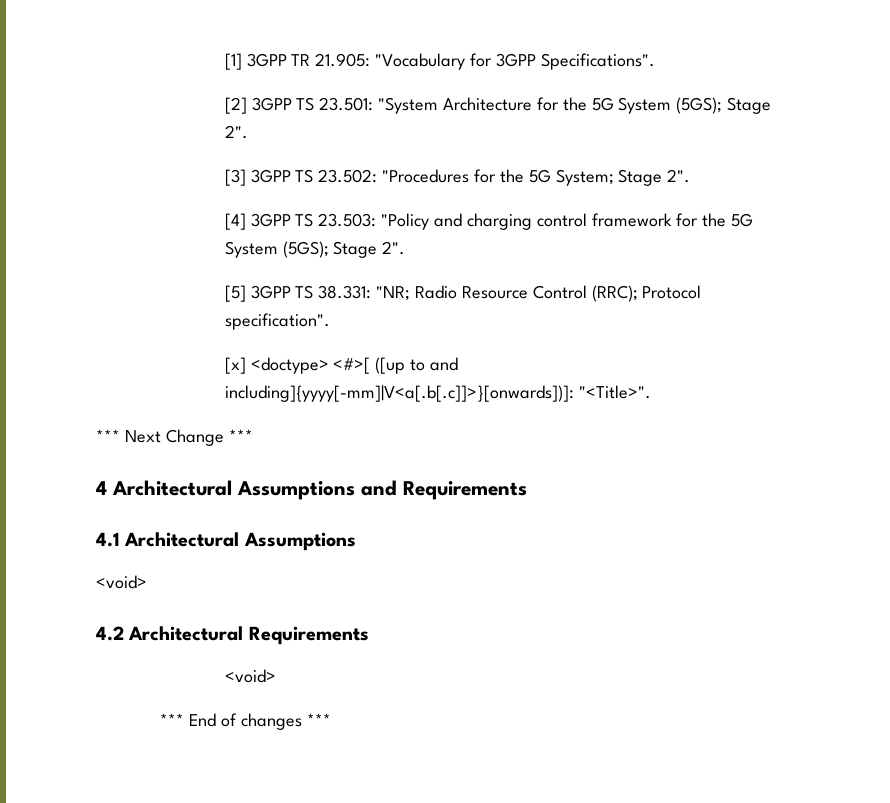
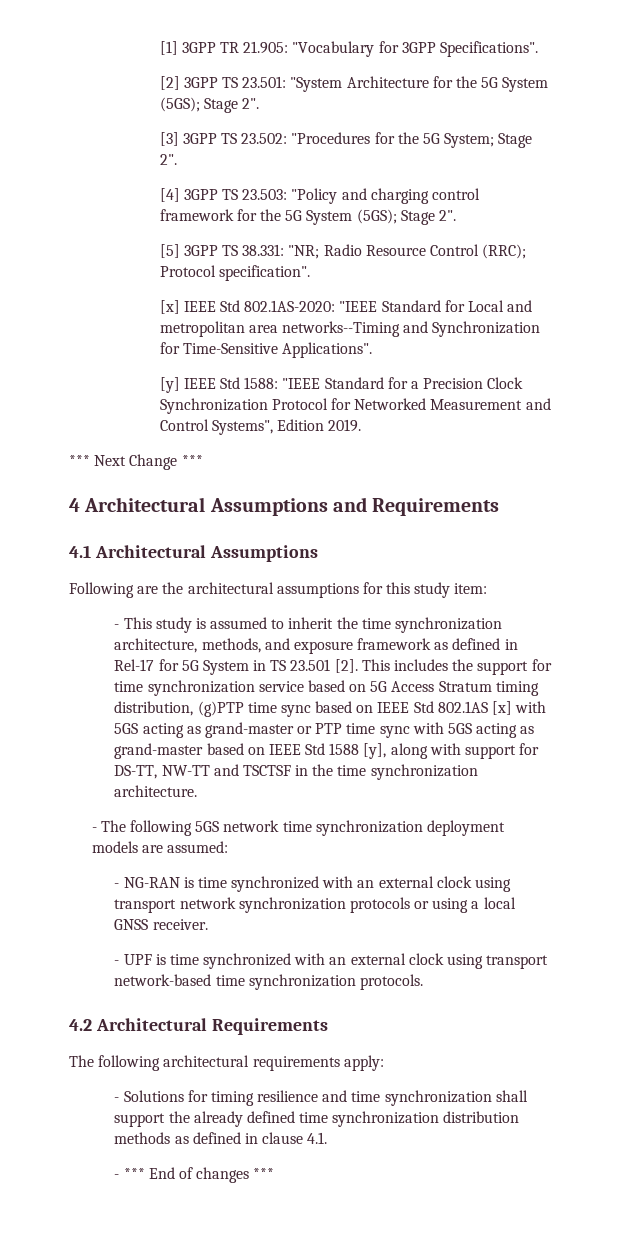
[250,357,459,374] [224,385,651,402] <doctype> <#>[ ([up to and including]{yyyy[-mm]|V<a[.b[.c]]>}[onwards])]: "<Title>". -> [183,300,533,312] [159,321,541,337] [159,342,372,358] [159,377,524,393] [159,398,551,414] [159,419,362,435] IEEE Std 802.1AS-2020: "IEEE Standard for Local and metropolitan area networks--Timing and Synchronization for Time-Sensitive Applications". // [y] IEEE Std 1588: "IEEE Standard for a Precision Clock Synchronization Protocol for Networked Measurement and Control Systems", Edition 2019.
[96,575,147,589] [96,626,369,645] [224,669,276,683] <void> // 4.2 Architectural Requirements // <void> // -> [69,582,488,598] [114,617,502,633] [114,638,518,654] [114,659,552,675] [114,680,539,696] [114,701,547,717] [114,722,535,738] [114,743,540,759] [114,764,478,780] [114,785,198,797] [91,820,505,836] [91,841,229,853] [114,876,511,892] [114,897,516,913] [114,919,208,930] [114,953,549,969] [114,974,423,990] [69,1018,328,1035] [69,1055,384,1071] [114,1090,528,1106] [114,1111,520,1127] [114,1132,328,1144] [114,1174,120,1179] Following are the architectural assumptions for this study item: // - This study is assumed to inherit the time synchronization architecture, methods, and exposure framework as defined in Rel-17 for 5G System in TS 23.501 [2]. This includes the support for time synchronization service based on 5G Access Stratum timing distribution, (g)PTP time sync based on IEEE Std 802.1AS [x] with 5GS acting as grand-master or PTP time sync with 5GS acting as grand-master based on IEEE Std 1588 [y], along with support for DS-TT, NW-TT and TSCTSF in the time synchronization architecture. // - The following 5GS network time synchronization deployment models are assumed: // - NG-RAN is time synchronized with an external clock using transport network synchronization protocols or using a local GNSS receiver. // - UPF is time synchronized with an external clock using transport network-based time synchronization protocols. // 4.2 Architectural Requirements // The following architectural requirements apply: // - Solutions for timing resilience and time synchronization shall support the already defined time synchronization distribution methods as defined in clause 4.1. // -

